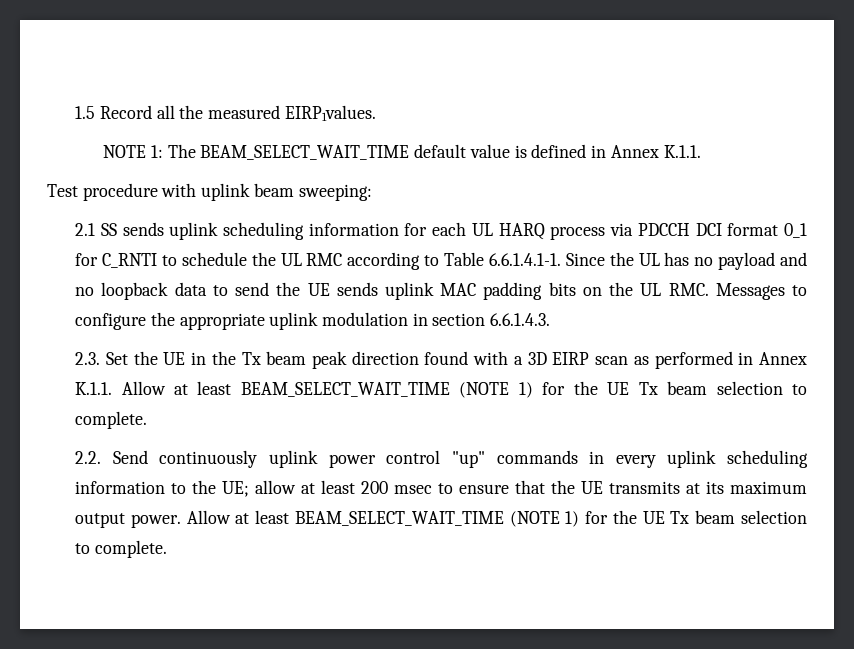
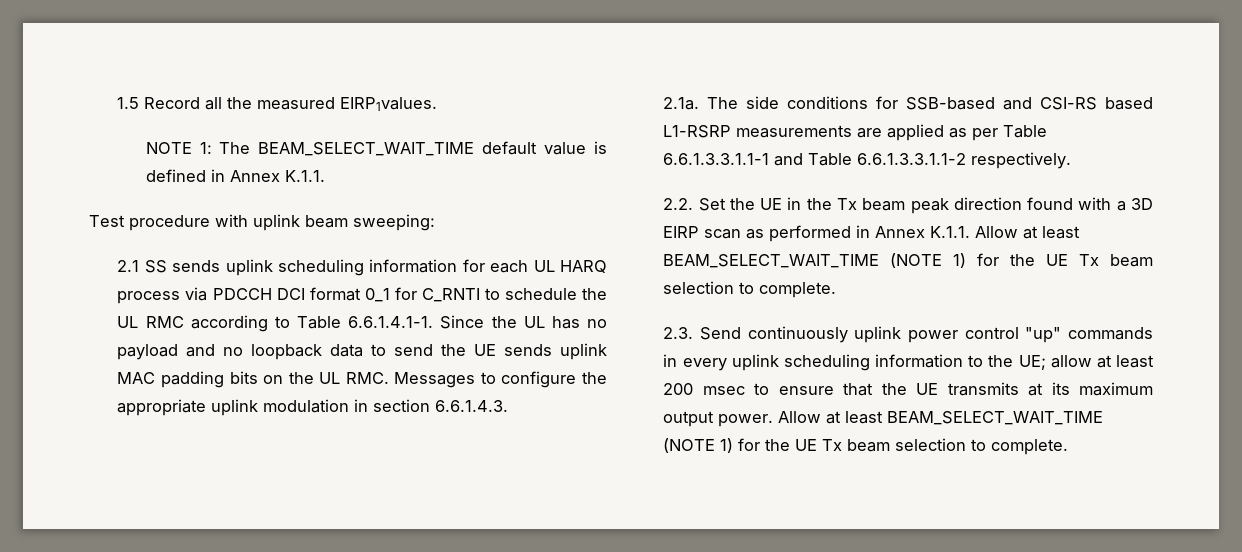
[75,352,101,365] 2.3. -> [663,96,1153,110] [663,124,1048,141] [663,152,1072,169] [663,198,694,210] 2.1a. The side conditions for SSB-based and CSI-RS based L1-RSRP measurements are applied as per Table 6.6.1.3.3.1.1-1 and Table 6.6.1.3.3.1.1-2 respectively. // 2.2.
[75,451,102,464] 2.2. -> [663,327,694,339] 2.3.

